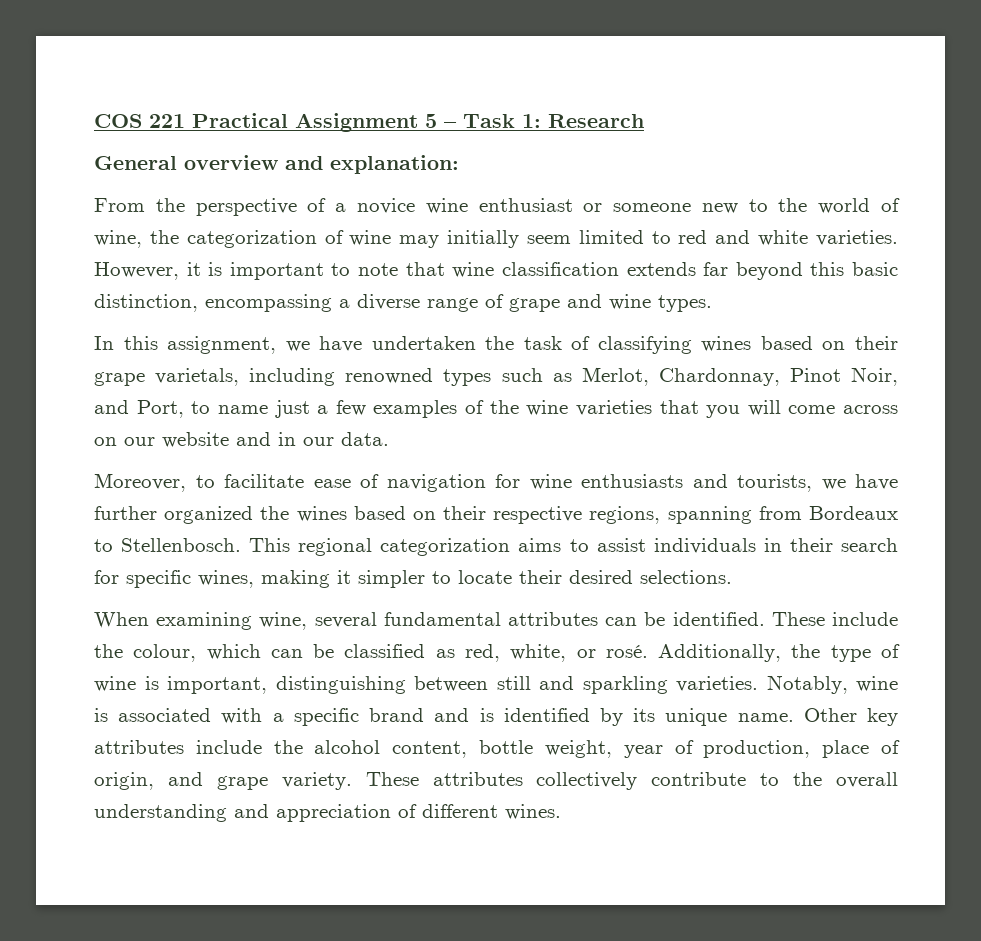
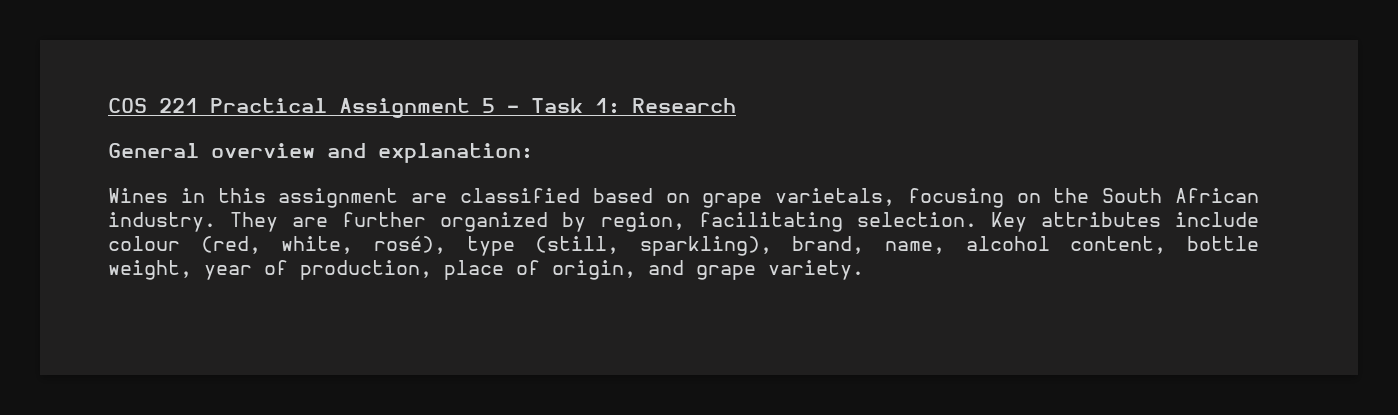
[94,198,901,216] [94,230,898,248] [94,262,899,280] [94,294,712,312] [94,336,899,354] From the perspective of a novice wine enthusiast or someone new to the world of wine, the categorization of wine may initially seem limited to red and white varieties. However, it is important to note that wine classification extends far beyond this basic distinction, encompassing a diverse range of grape and wine types. // In this assignment, we have undertaken the task of classifying wines based on their -> [108,188,690,208] Wines in this assignment are classified based on
[249,367,899,386] [94,400,898,418] [94,432,389,448] [94,473,898,492] [94,506,898,524] [94,538,898,556] [94,570,732,588] [94,612,899,630] [94,644,901,662] [94,675,898,694] [94,708,898,726] [94,740,303,754] including renowned types such as Merlot, Chardonnay, Pinot Noir, and Port, to name just a few examples of the wine varieties that you will come across on our website and in our data. // Moreover, to facilitate ease of navigation for wine enthusiasts and tourists, we have further organized the wines based on their respective regions, spanning from Bordeaux to Stellenbosch. This regional categorization aims to assist individuals in their search for specific wines, making it simpler to locate their desired selections. // When examining wine, several fundamental attributes can be identified. These include the colour, which can be classified as red, white, or rosé. Additionally, the type of wine is important, distinguishing between still and sparkling varieties. Notably, wine is associated with a specific brand and is identified by its unique name. Other key attributes include the -> [907,188,1260,208] [108,212,1259,232] [108,236,946,256] focusing on the South African industry. They are further organized by region, facilitating selection. Key attributes include colour (red, white, rosé), type (still, sparkling), brand, name,
[365,772,898,790] [94,804,561,822] These attributes collectively contribute to the overall understanding and appreciation of different wines. -> (864, 270) none

